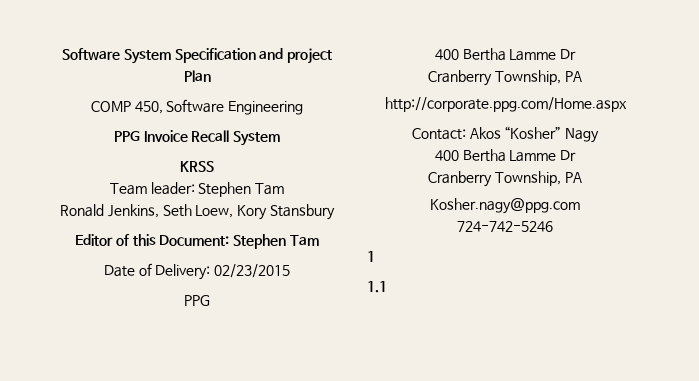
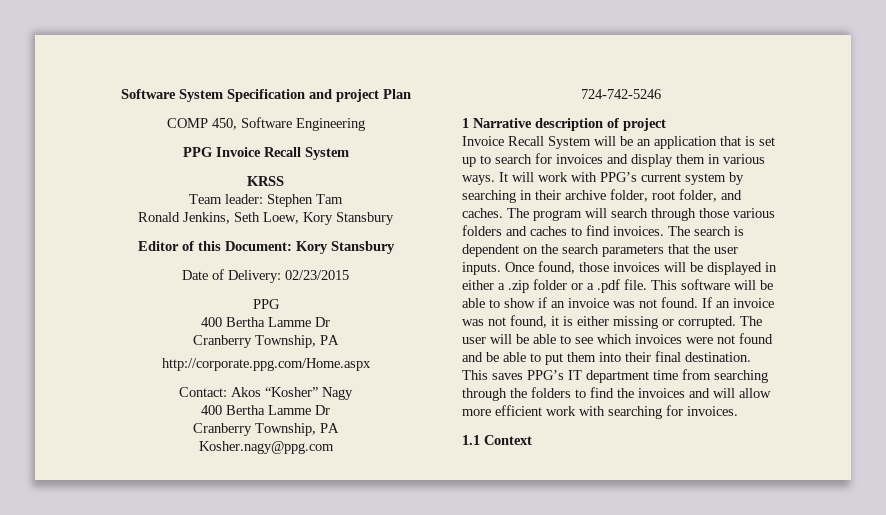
[233,234,319,249] Stephen Tam -> [295,241,395,254] Kory Stansbury
(375, 256) none -> [473,118,666,131] [462,136,775,149] [462,153,765,167] [462,172,744,185] [462,189,742,203] [462,208,775,221] [462,225,744,236] [462,244,738,257] [462,261,777,275] [462,279,773,293] [462,297,774,308] [462,315,762,329] [462,333,773,344] [462,351,751,365] [462,369,768,383] [462,387,771,401] [462,405,738,419] Narrative description of project // Invoice Recall System will be an application that is set up to search for invoices and display them in various ways. It will work with PPG’s current system by searching in their archive folder, root folder, and caches. The program will search through those various folders and caches to find invoices. The search is dependent on the search parameters that the user inputs. Once found, those invoices will be displayed in either a .zip folder or a .pdf file. This software will be able to show if an invoice was not found. If an invoice was not found, it is either missing or corrupted. The user will be able to see which invoices were not found and be able to put them into their final destination. This saves PPG’s IT department time from searching through the folders to find the invoices and will allow more efficient work with searching for invoices.
(387, 287) none -> [484,435,532,445] Context

